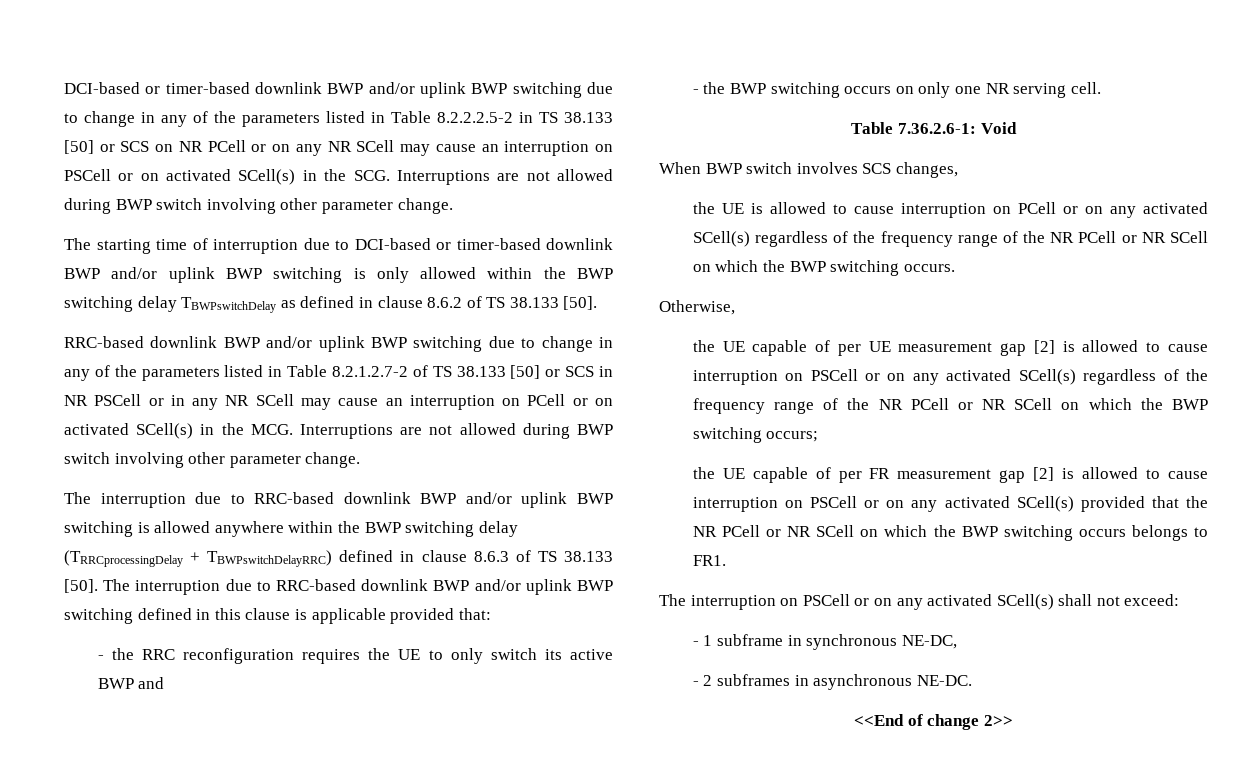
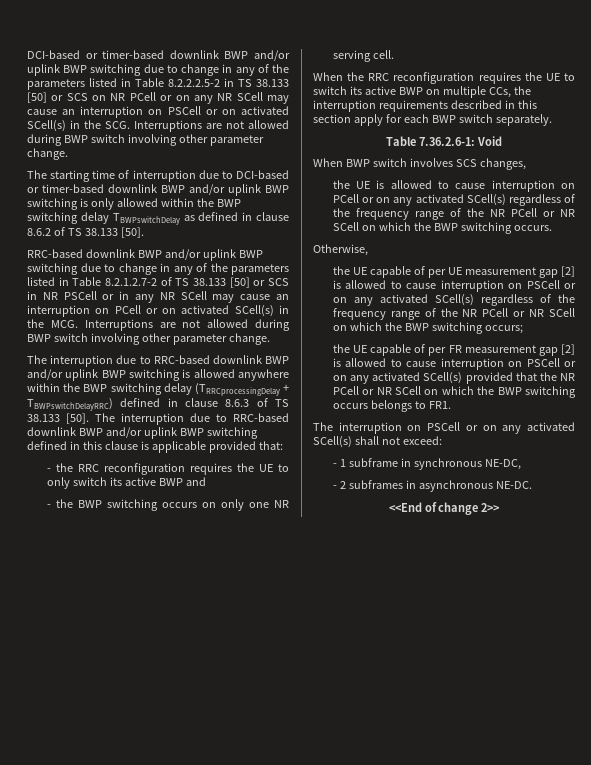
(1101, 88) none -> [313,72,575,84] [313,86,531,98] [313,100,537,112] [313,114,552,126] // When the RRC reconfiguration requires the UE to switch its active BWP on multiple CCs, the interruption requirements described in this section apply for each BWP switch separately.

